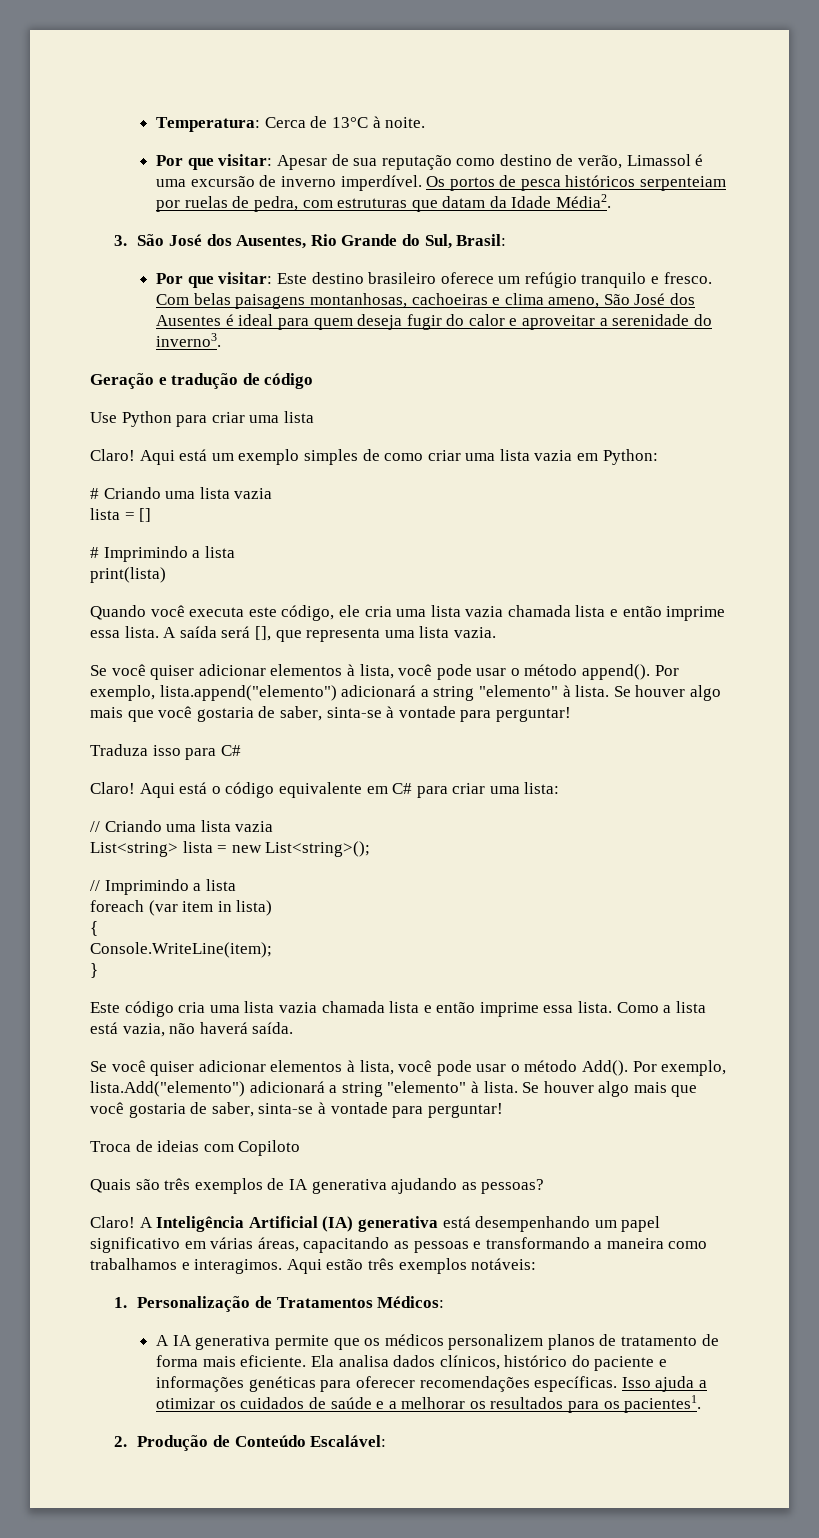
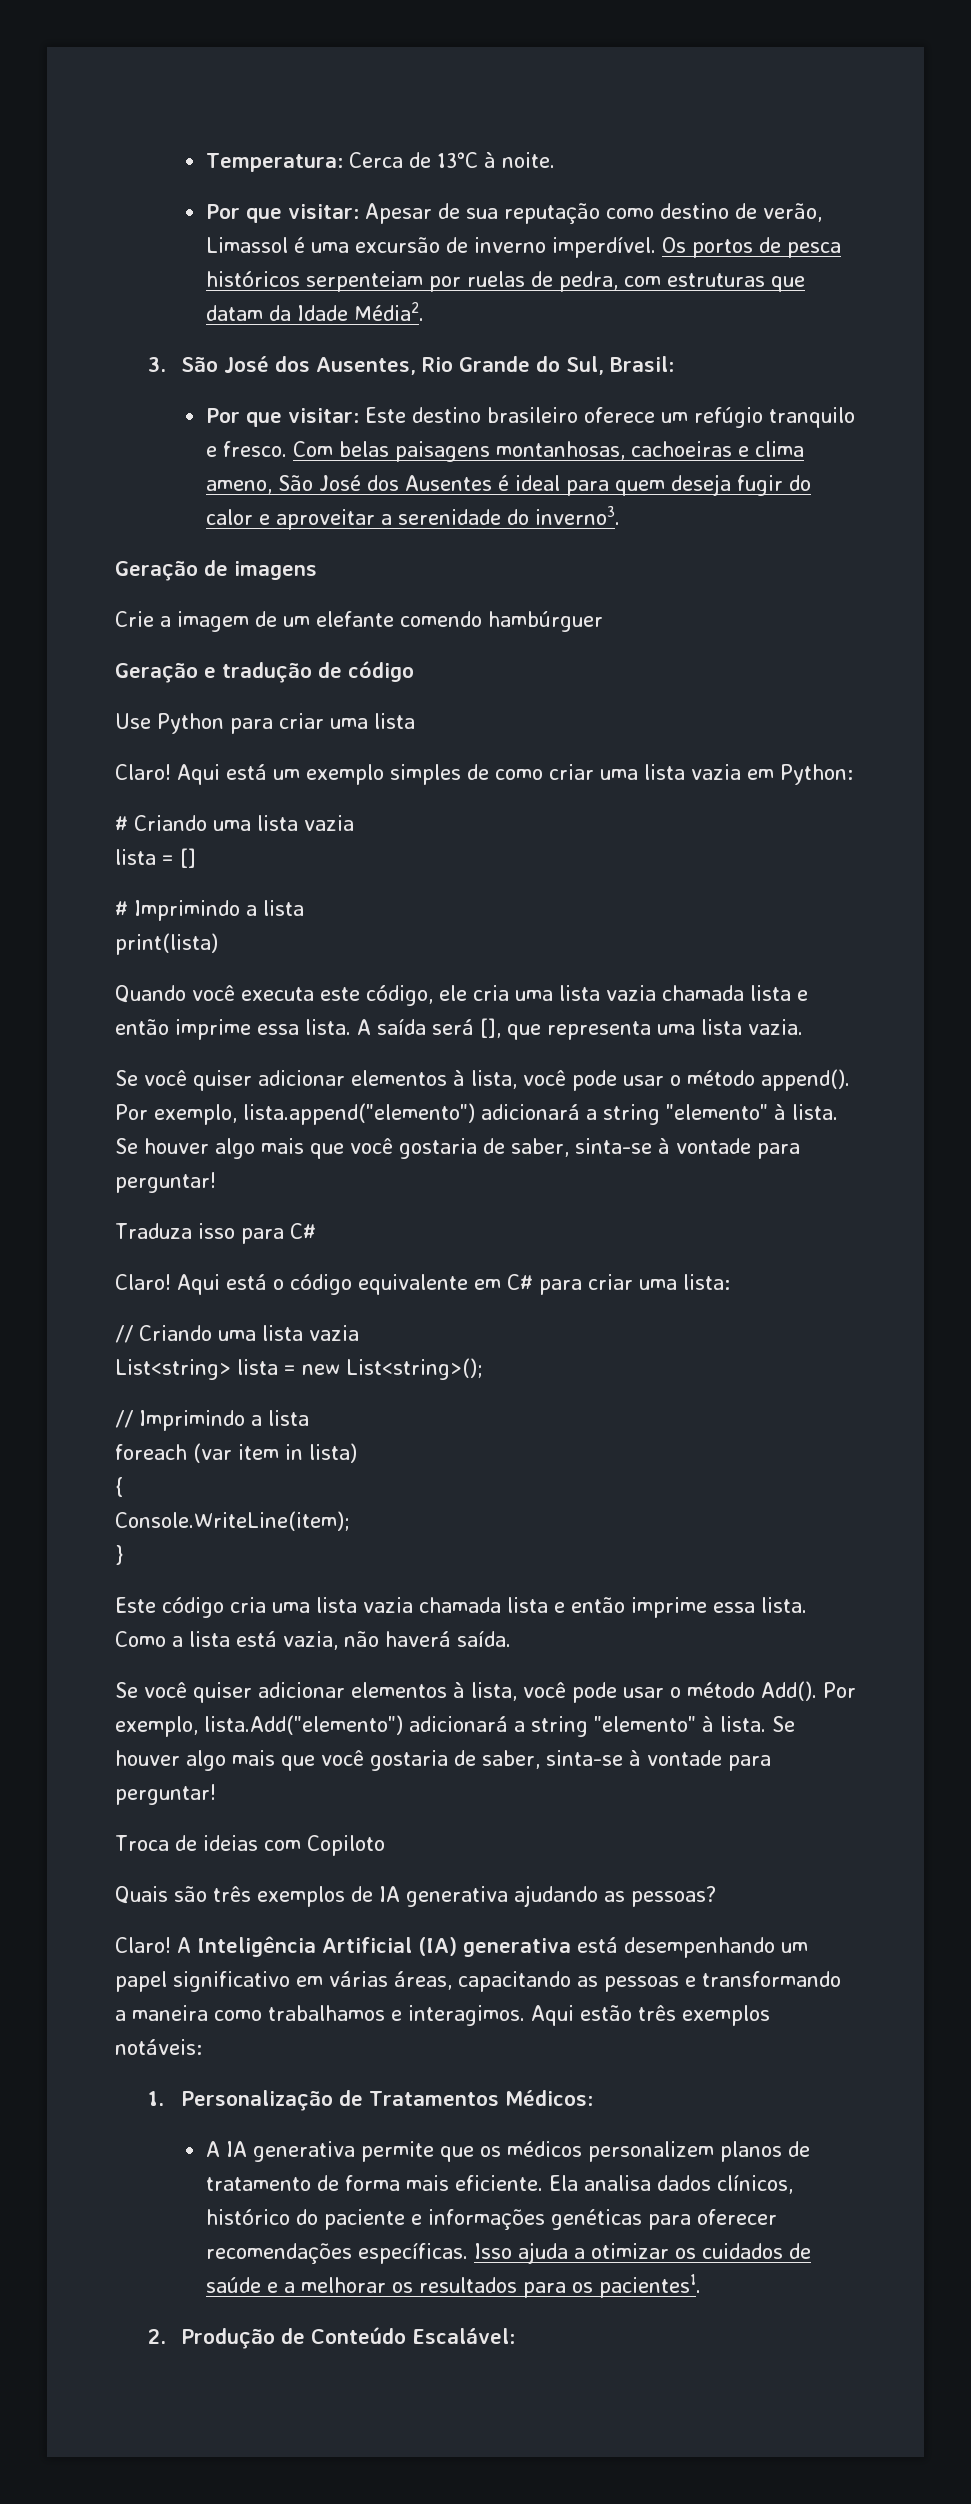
(222, 340) none -> [115,560,317,581] [115,611,603,632] // Geração de imagens // Crie a imagem de um elefante comendo hambúrguer

